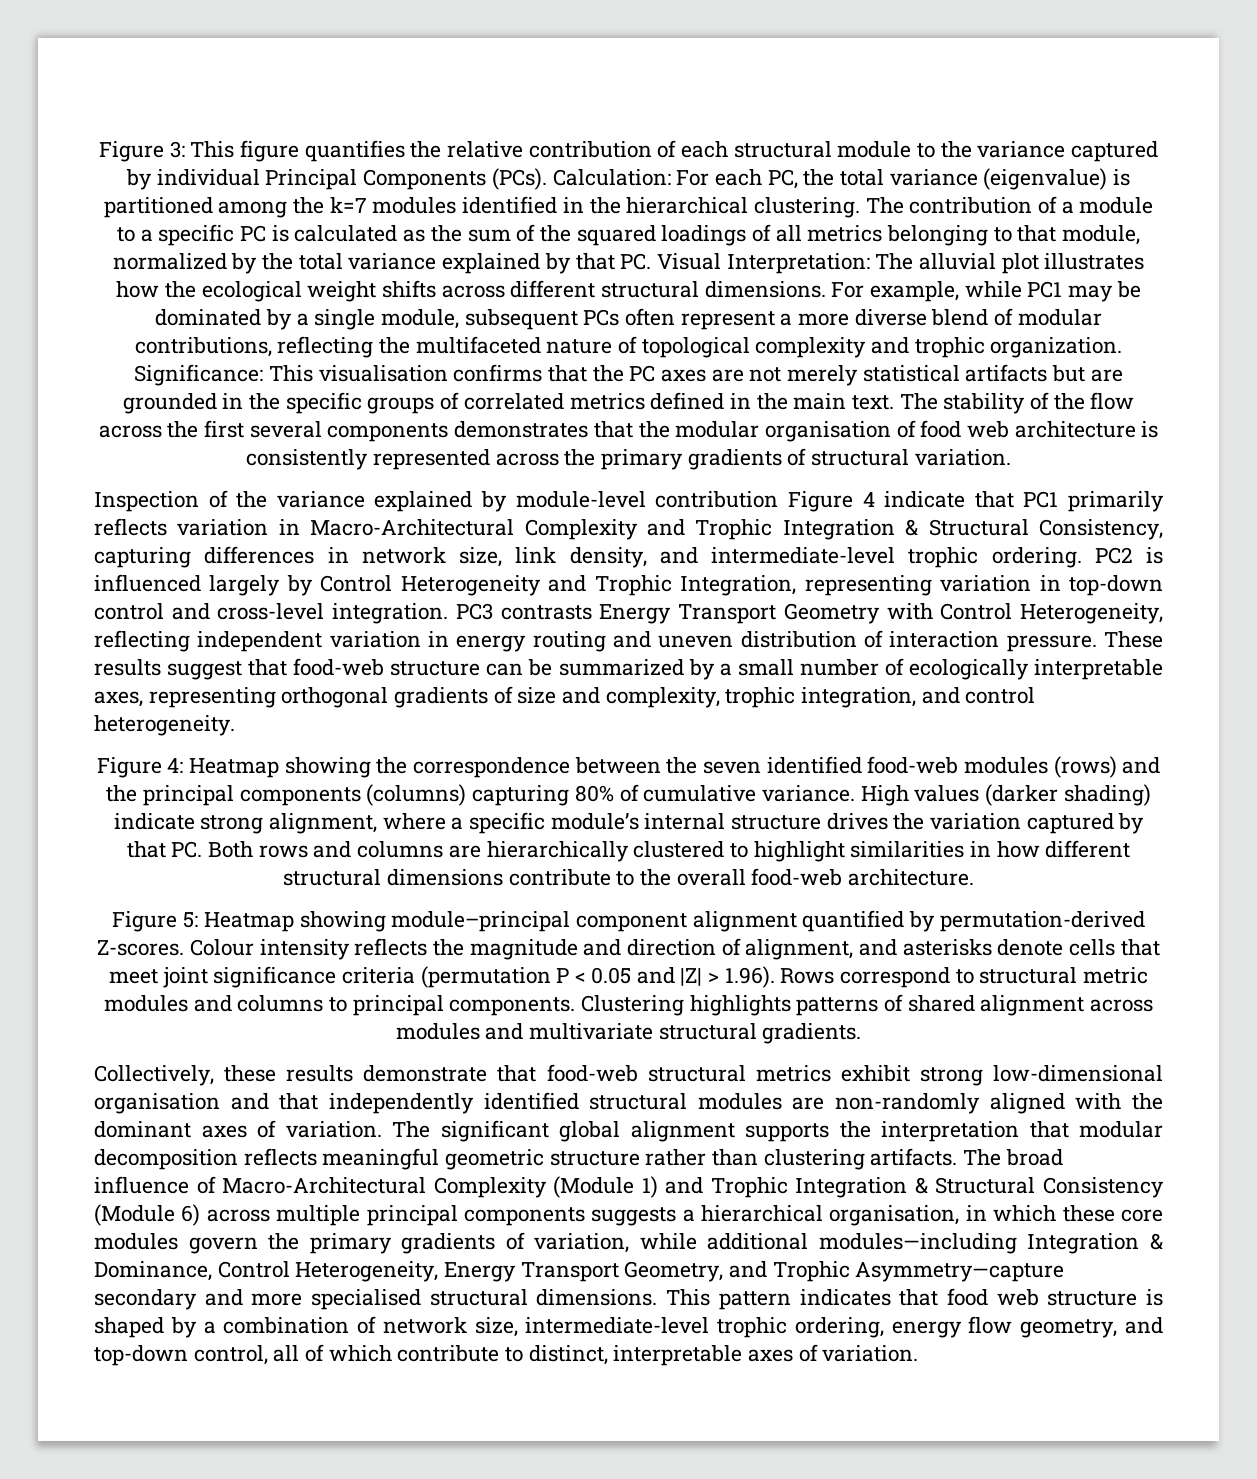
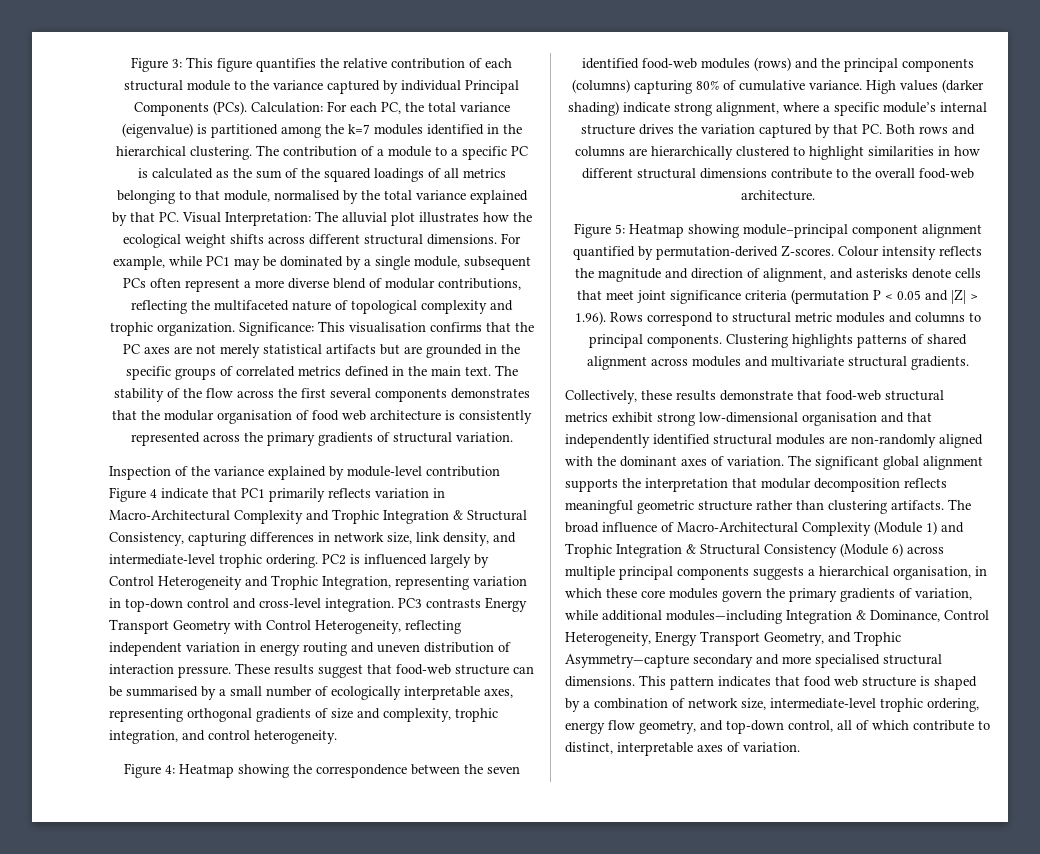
[112,253,227,270] normalized -> [273,190,340,201] normalised
[558,659,684,676] summarized -> [126,686,198,697] summarised

